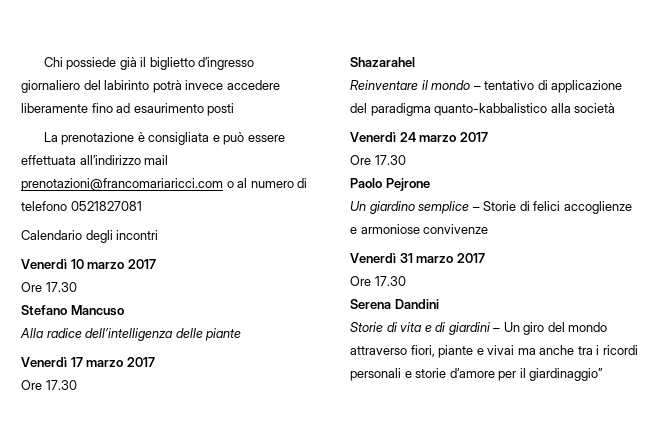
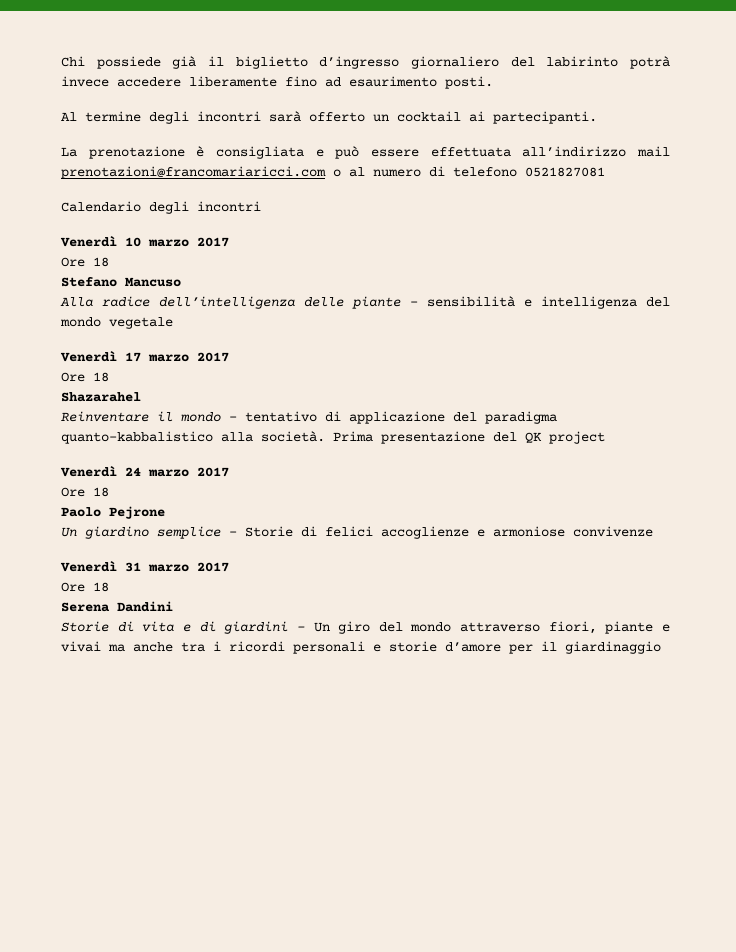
[207,103,235,116] posti -> [445,76,493,89] [61,111,597,124] posti. // Al termine degli incontri sarà offerto un cocktail ai partecipanti.
[45,282,77,292] 17.30 -> [93,257,109,267] 18
(242, 334) none -> [410,296,670,309] [60,317,173,329] – sensibilità e intelligenza del mondo vegetale
[45,380,77,390] 17.30 -> [93,372,109,382] 18
[574,103,616,113] società -> [261,431,605,444] società. Prima presentazione del QK project
[374,155,406,165] 17.30 -> [93,487,109,497] 18
[374,276,406,286] 17.30 -> [93,582,109,592] 18
[529,368,604,381] giardinaggio” -> [565,641,661,654] giardinaggio

